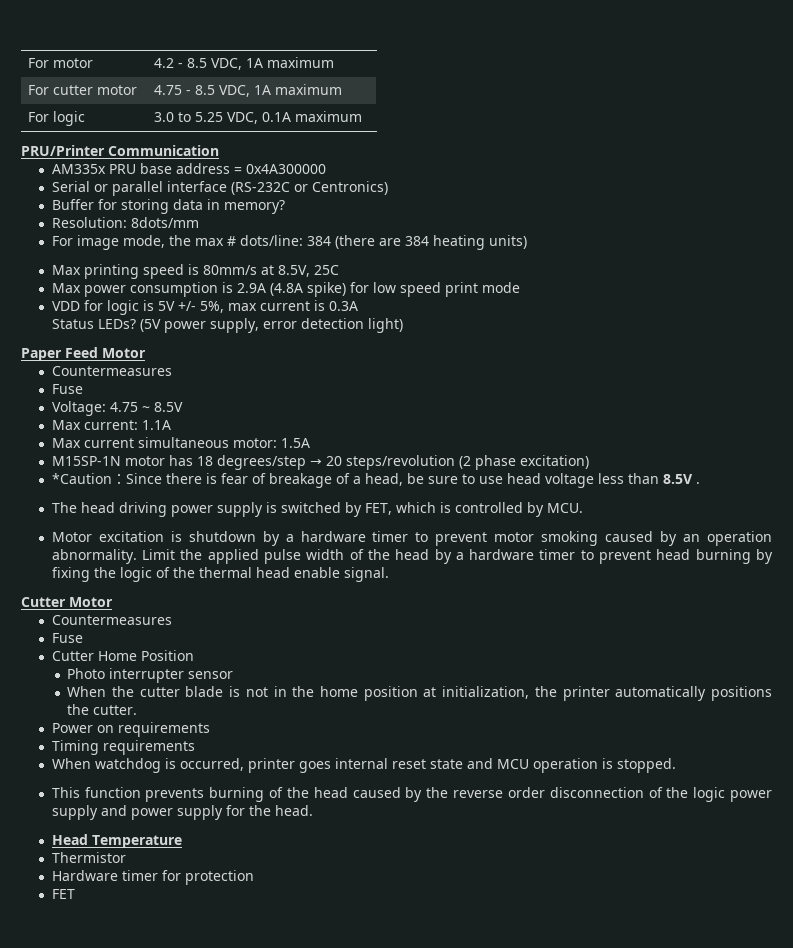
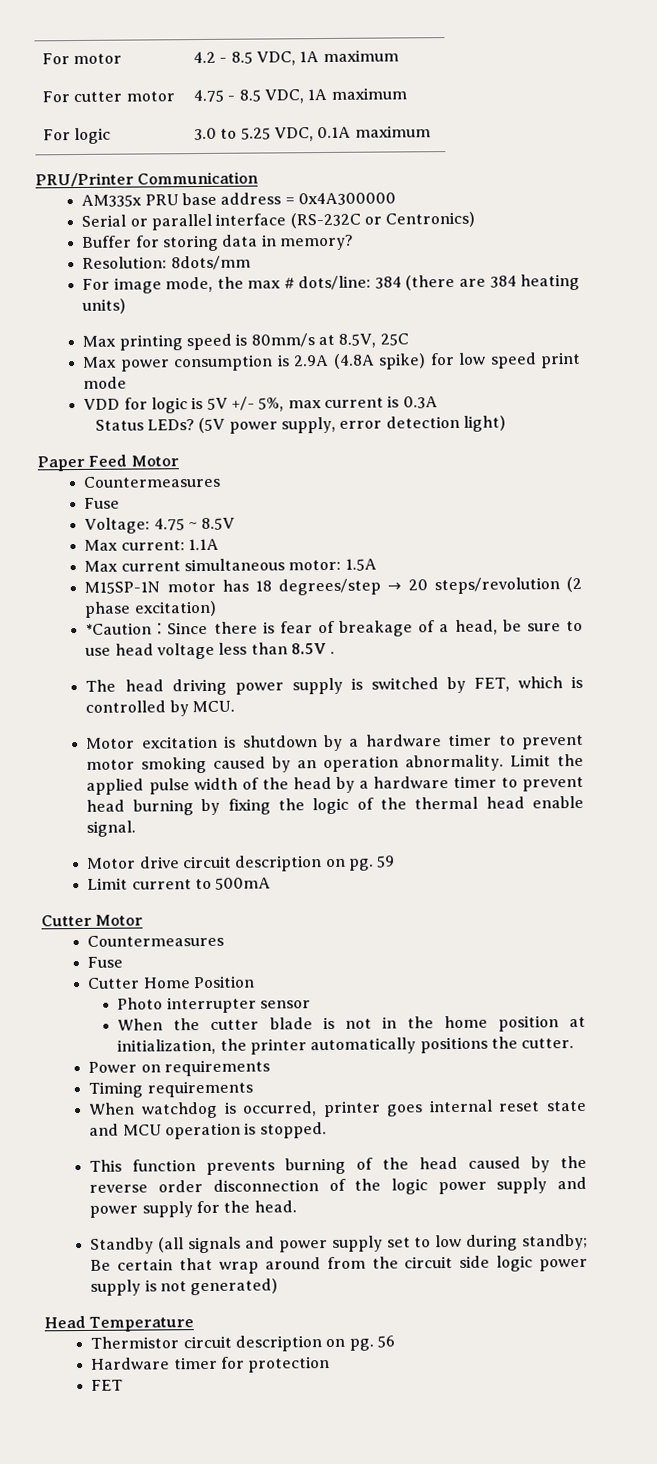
(389, 574) none -> [87,855,396,872] [87,877,272,890] // Motor drive circuit description on pg. 59 // Limit current to 500mA
[51,834,182,848] [51,852,126,863] Head Temperature // Thermistor -> [90,1233,588,1254] [90,1255,588,1274] [90,1278,279,1296] [44,1315,195,1332] [90,1335,396,1352] Standby (all signals and power supply set to low during standby; Be certain that wrap around from the circuit side logic power supply is not generated) // Head Temperature // Thermistor circuit description on pg. 56

